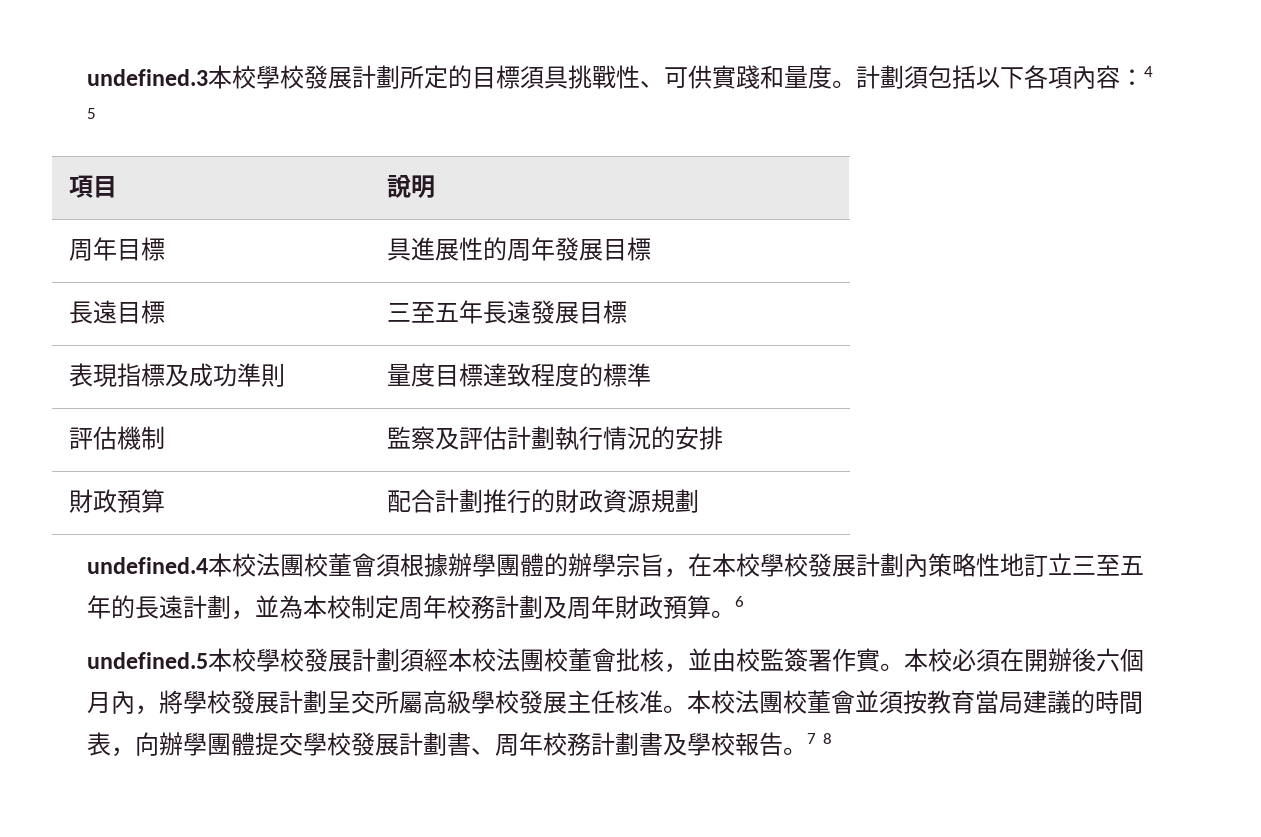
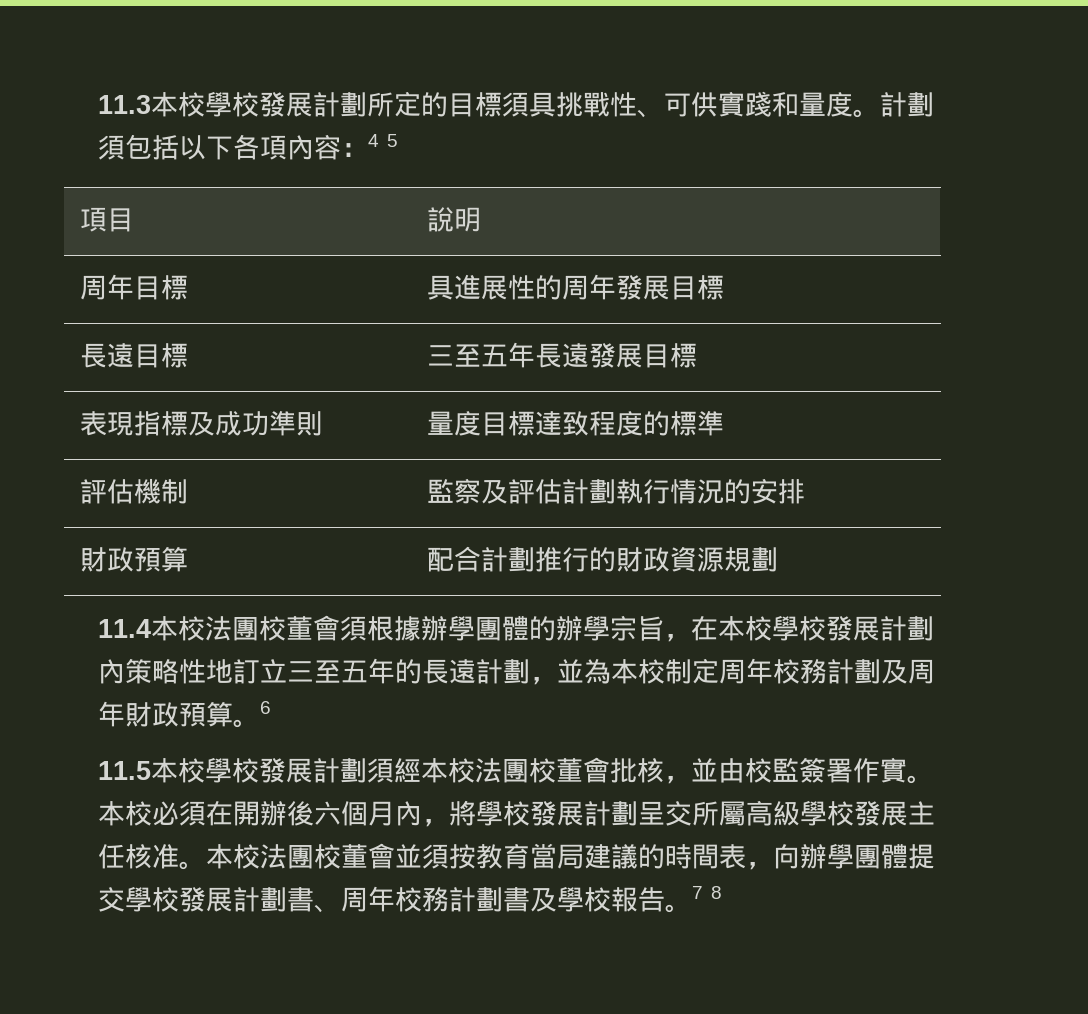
[87,69,209,86] undefined.3 -> [97,95,151,114] 11.3
[87,557,209,574] undefined.4 -> [97,619,151,638] 11.4
[87,652,209,669] undefined.5 -> [97,761,151,780] 11.5

